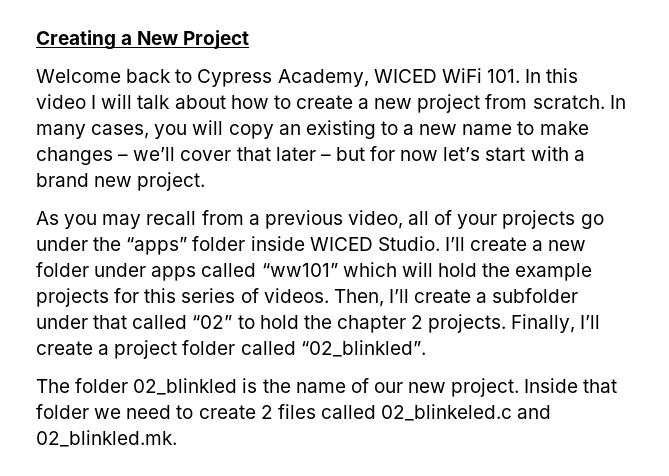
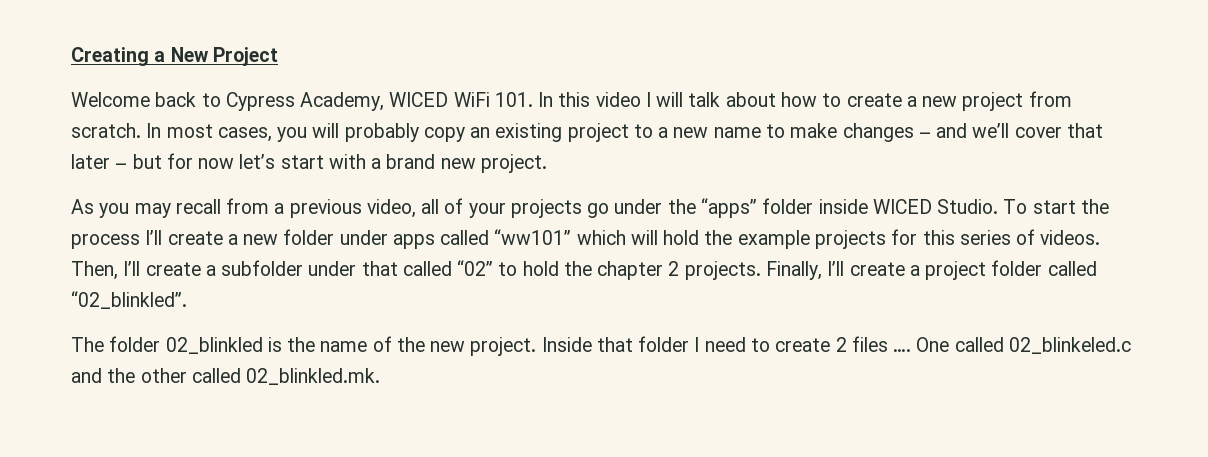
[36,124,86,139] many -> [166,124,213,138] most
(224, 127) none -> [344,123,419,142] probably
(376, 129) none -> [567,123,629,142] project
(129, 157) none -> [936,123,968,138] and
(440, 243) none -> [1003,199,1109,214] [71,234,140,249] To start the process
[373,382,403,393] our -> [396,337,425,352] the
[94,408,122,419] we -> [694,337,700,352] I
(316, 411) none -> [893,337,950,352] …. One
(552, 412) none -> [107,368,241,383] the other called

